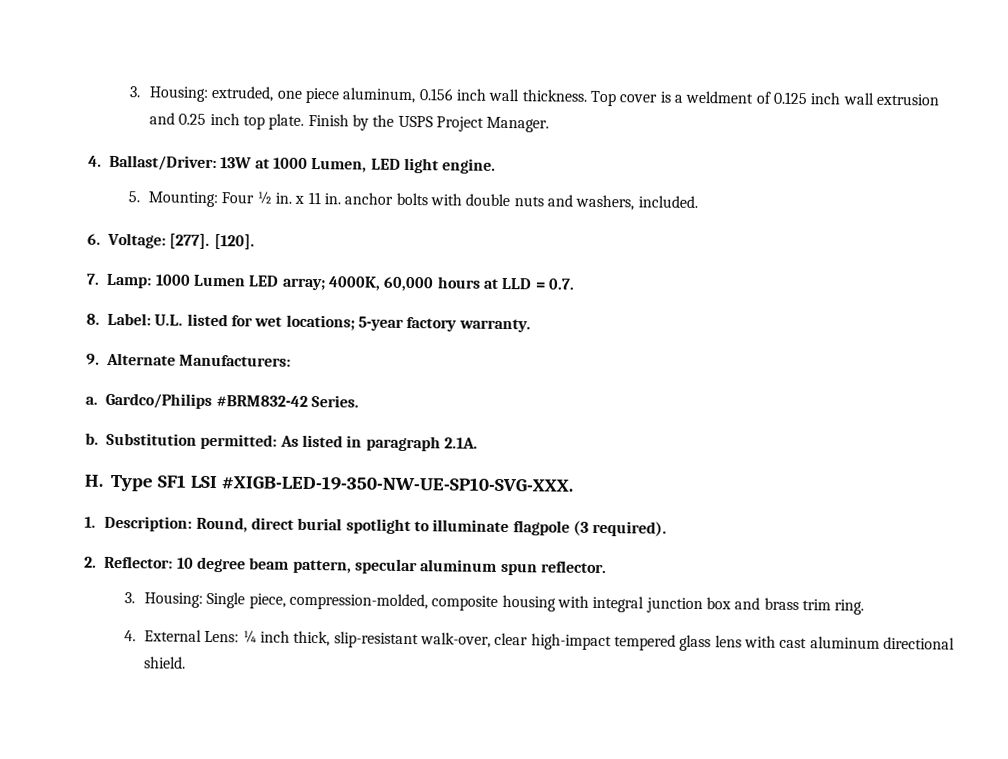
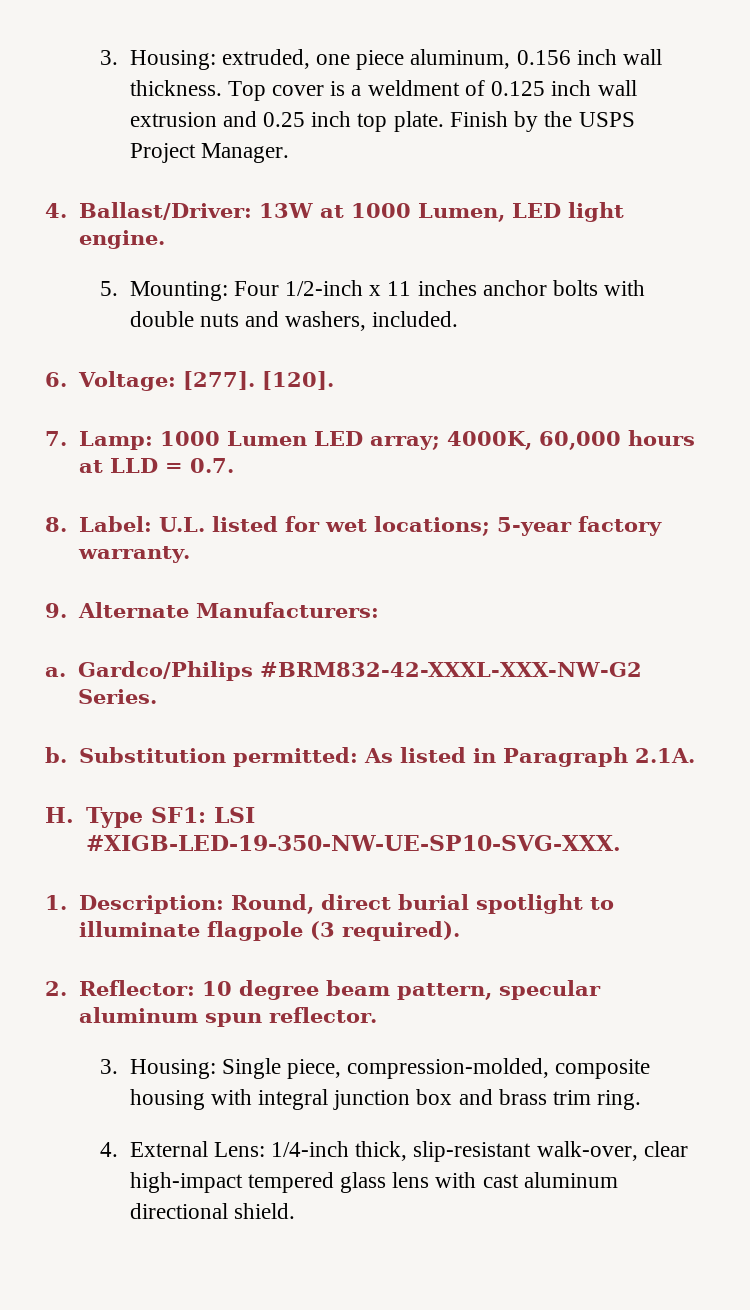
[256,191,293,204] ½ in. -> [285,280,364,296] 1/2-inch
[324,193,342,205] in. -> [417,280,477,296] inches
[215,395,308,407] #BRM832-42 -> [259,662,643,677] #BRM832-42-XXXL-XXX-NW-G2
[365,435,441,452] paragraph -> [502,747,628,767] Paragraph
[156,474,187,488] SF1 -> [151,807,207,823] SF1:
[242,630,291,643] ¼ inch -> [271,1141,350,1157] 1/4-inch

